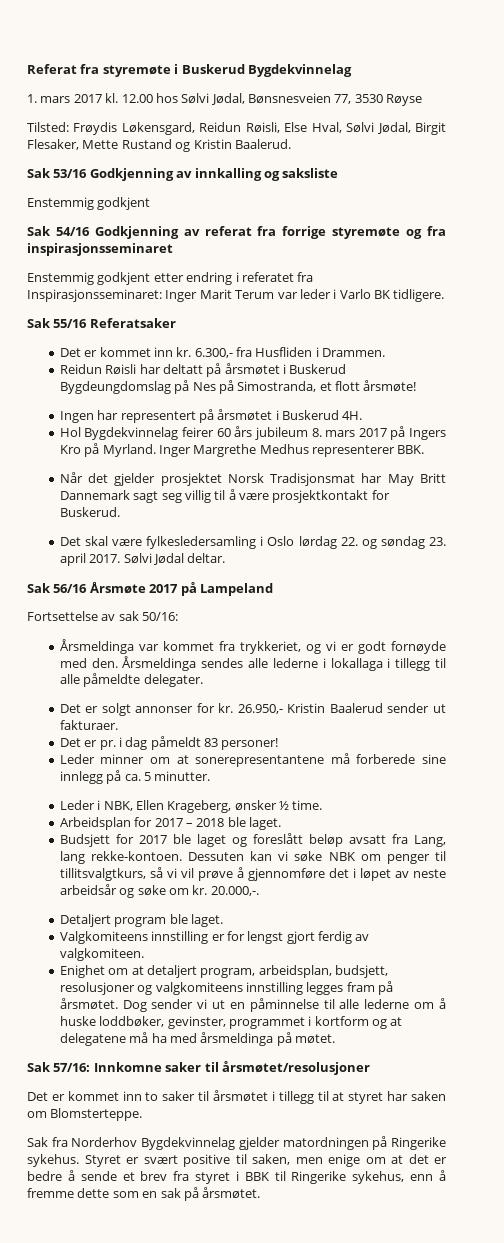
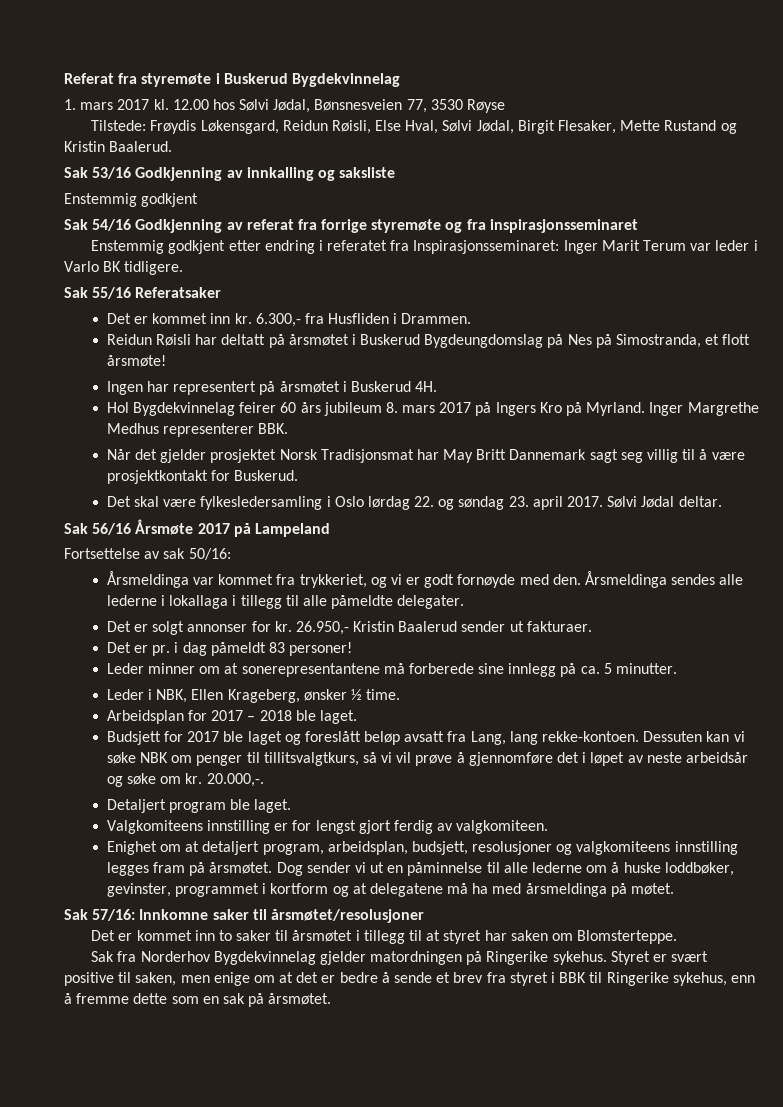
[27,122,69,132] Tilsted: -> [91,120,147,131] Tilstede:

